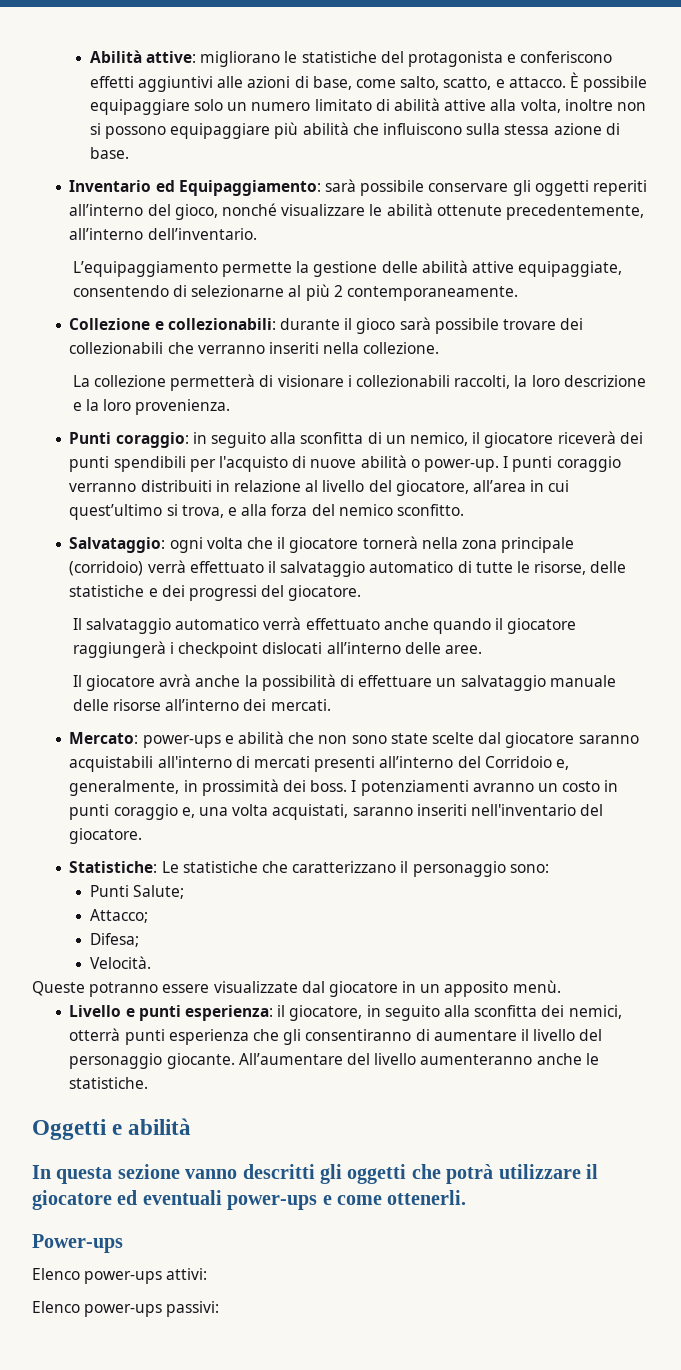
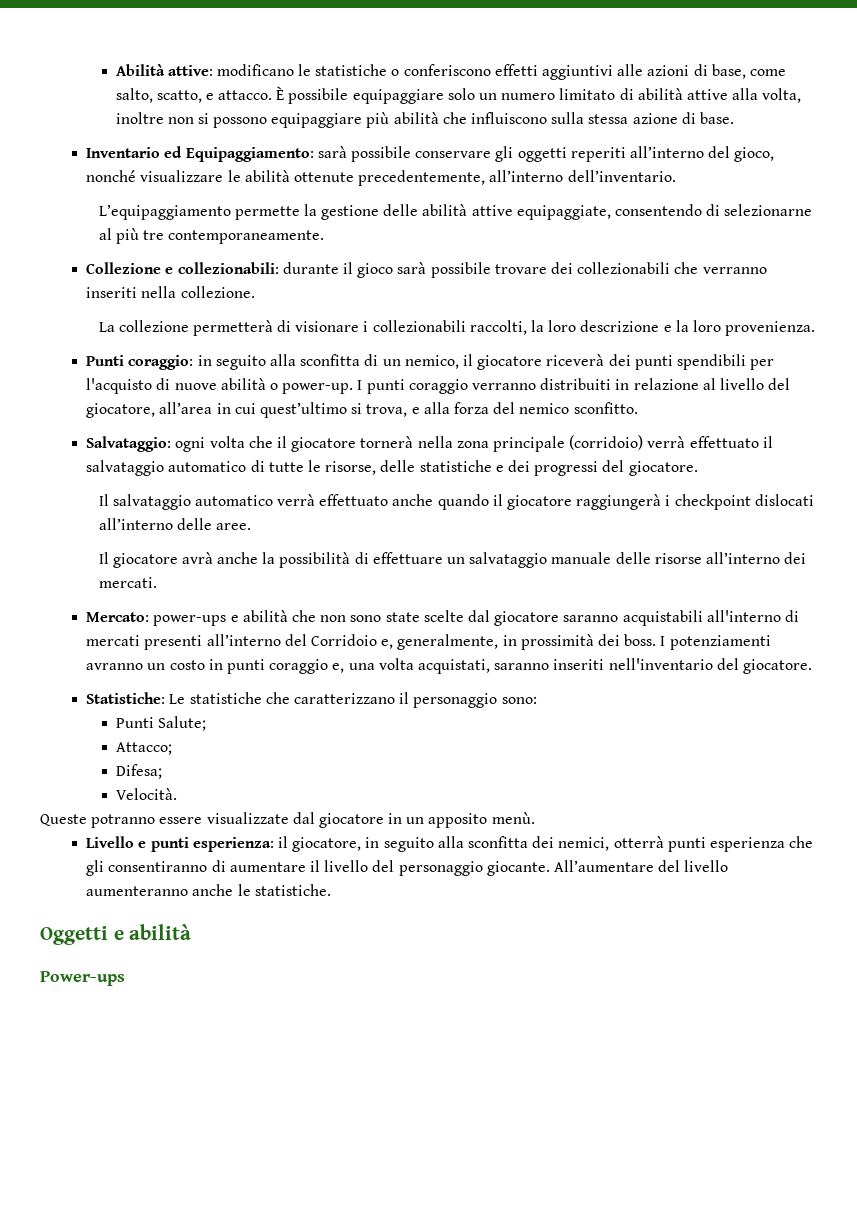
[200,51,281,67] migliorano -> [216,64,294,76] modificano
[380,51,517,67] del protagonista e -> [391,69,400,76] o
[333,285,343,297] 2 -> [142,230,164,240] tre
[32,1164,598,1184] [32,1190,467,1210] [32,1234,123,1253] [32,1268,208,1284] [32,1301,220,1317] In questa sezione vanno descritti gli oggetti che potrà utilizzare il giocatore ed eventuali power-ups e come ottenerli. // Power-ups // Elenco power-ups attivi: // Elenco power-ups passivi: -> [40,971,125,986] Power-ups

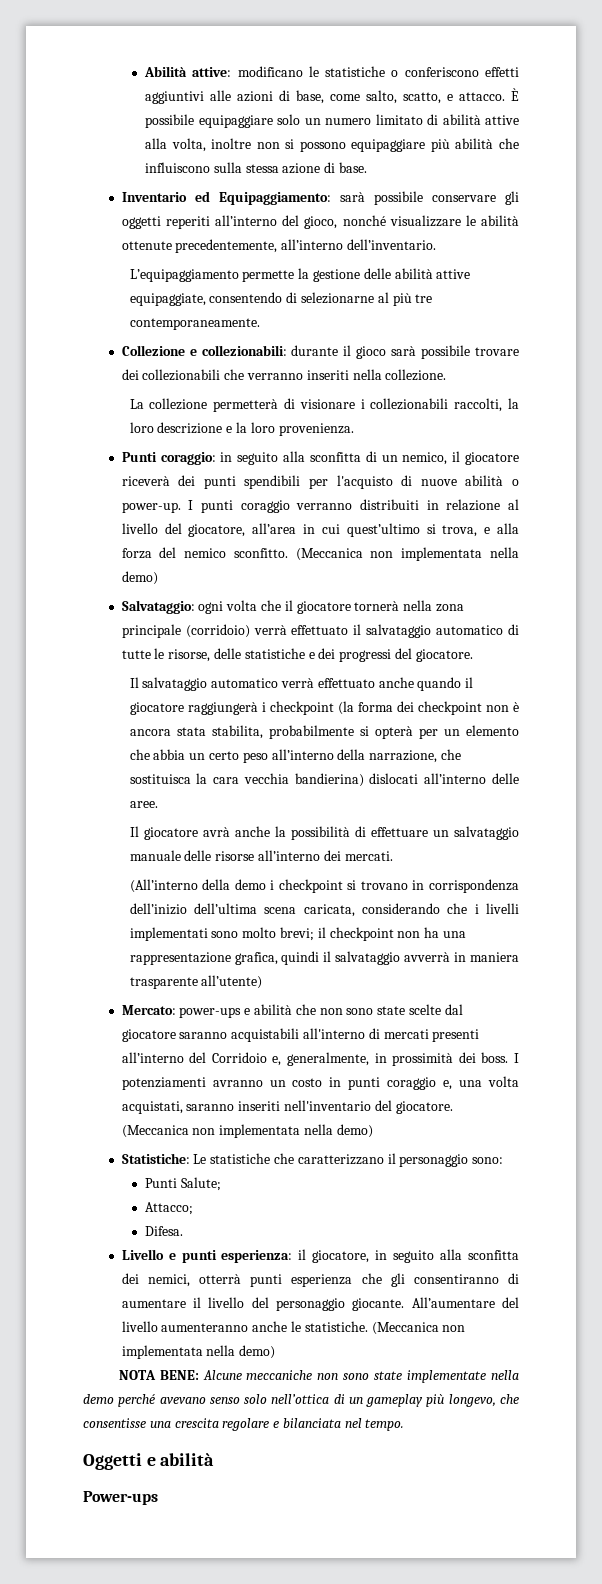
(638, 408) none -> [295,547,519,561] [121,571,158,585] (Meccanica non implementata nella demo)
(751, 502) none -> [337,701,519,715] [129,725,519,739] [129,749,461,763] [129,773,364,787] (la forma dei checkpoint non è ancora stata stabilita, probabilmente si opterà per un elemento che abbia un certo peso all’interno della narrazione, che sostituisca la cara vecchia bandierina)
(157, 582) none -> [129,879,519,893] [129,903,519,917] [129,927,466,941] [129,951,519,965] [129,975,263,989] // (All’interno della demo i checkpoint si trovano in corrispondenza dell’inizio dell’ultima scena caricata, considerando che i livelli implementati sono molto brevi; il checkpoint non ha una rappresentazione grafica, quindi il salvataggio avverrà in maniera trasparente all’utente)
(812, 666) none -> [121,1124,373,1138] (Meccanica non implementata nella demo)
[115,764,162,779] [115,788,177,800] [40,812,535,828] Difesa; // Velocità. // Queste potranno essere visualizzate dal giocatore in un apposito menù. -> [145,1226,184,1236] Difesa.
(331, 890) none -> [371,1322,466,1335] [121,1345,276,1359] [118,1370,519,1383] [83,1394,519,1407] [83,1418,405,1431] (Meccanica non implementata nella demo) // NOTA BENE: Alcune meccaniche non sono state implementate nella demo perché avevano senso solo nell’ottica di un gameplay più longevo, che consentisse una crescita regolare e bilanciata nel tempo.

